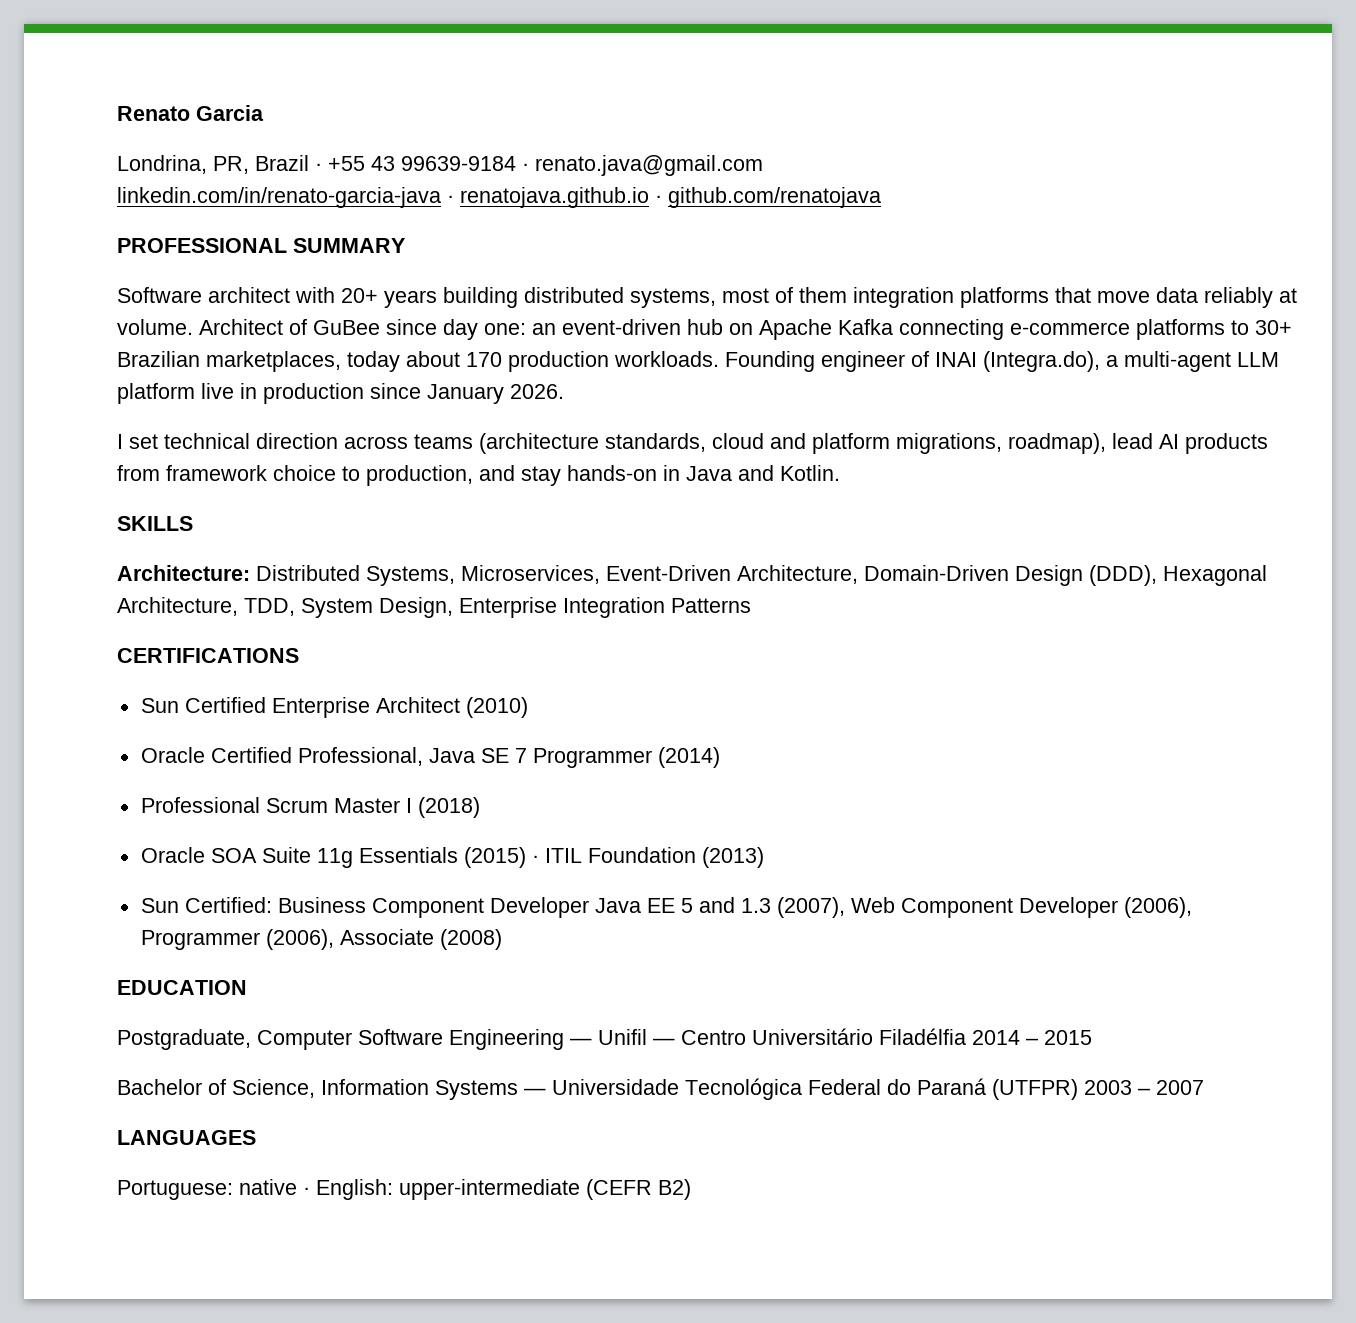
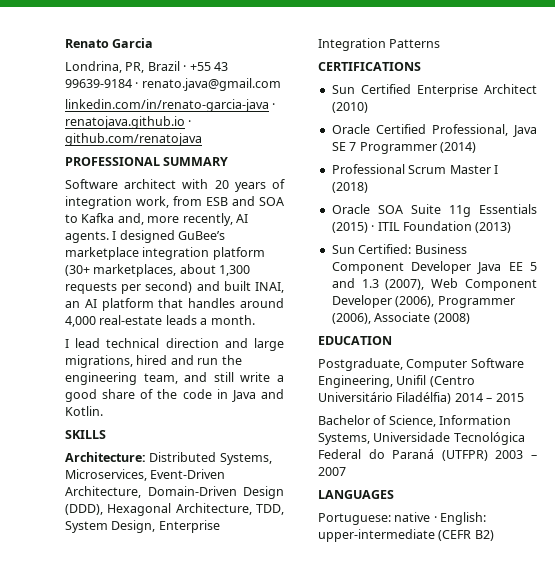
[341,287,1297,308] [117,319,1292,340] [117,351,1279,372] [117,383,564,404] [117,434,158,449] 20+ years building distributed systems, most of them integration platforms that move data reliably at volume. Architect of GuBee since day one: an event-driven hub on Apache Kafka connecting e-commerce platforms to 30+ Brazilian marketplaces, today about 170 production workloads. Founding engineer of INAI (Integra.do), a multi-agent LLM platform live in production since January 2026. // I set -> [214,179,285,192] [65,196,284,209] [65,213,248,226] [65,230,226,243] [65,247,265,260] [65,264,251,277] [65,281,284,294] [65,298,284,311] [65,315,255,327] [65,338,101,348] 20 years of integration work, from ESB and SOA to Kafka and, more recently, AI agents. I designed GuBee’s marketplace integration platform (30+ marketplaces, about 1,300 requests per second) and built INAI, an AI platform that handles around 4,000 real-estate leads a month. // I lead
[344,433,1268,454] [117,465,657,486] across teams (architecture standards, cloud and platform migrations, roadmap), lead AI products from framework choice to production, and stay hands-on -> [224,338,284,351] [65,355,242,368] [65,372,284,385] [65,389,212,402] and large migrations, hired and run the engineering team, and still write a good share of the code
[449,1028,966,1050] Engineering — Unifil — Centro Universitário Filadélfia -> [318,375,475,388] [318,392,452,404] Engineering, Unifil (Centro Universitário Filadélfia)
[435,1080,546,1100] Systems — -> [318,433,370,445] Systems,

